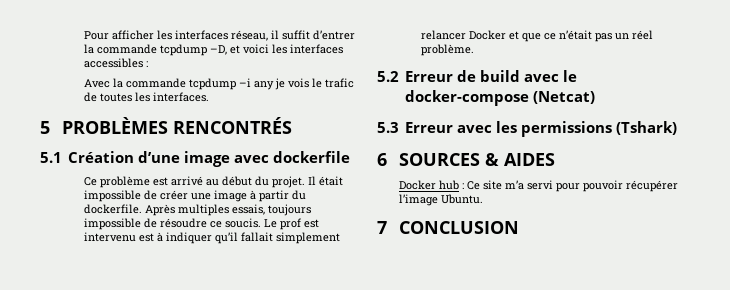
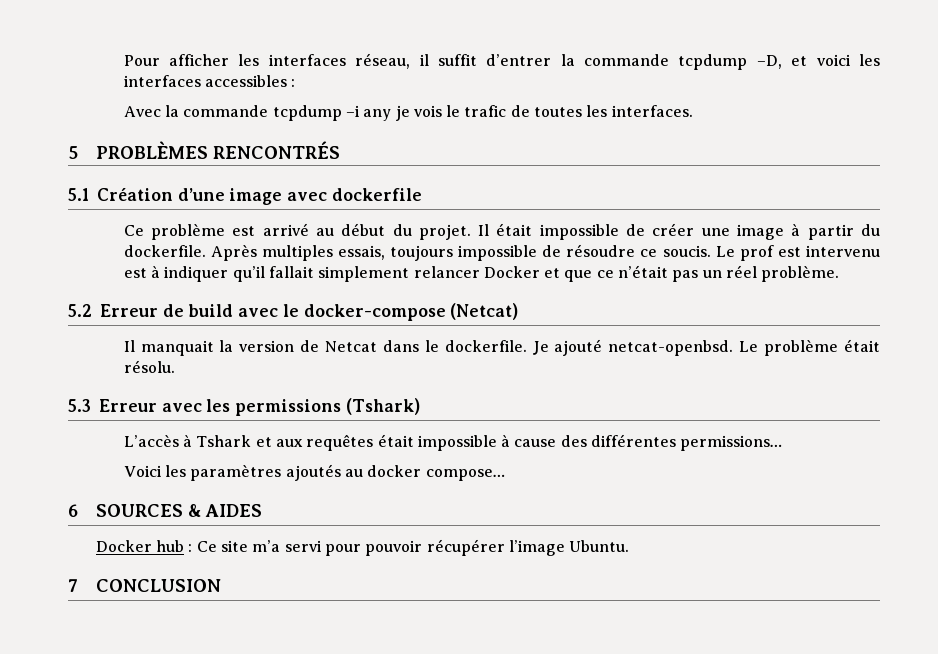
(595, 97) none -> [123,339,880,356] [123,360,175,373] // Il manquait la version de Netcat dans le dockerfile. Je ajouté netcat-openbsd. Le problème était résolu.
(677, 128) none -> [123,434,783,451] [123,464,505,481] // L’accès à Tshark et aux requêtes était impossible à cause des différentes permissions… // Voici les paramètres ajoutés au docker compose…

